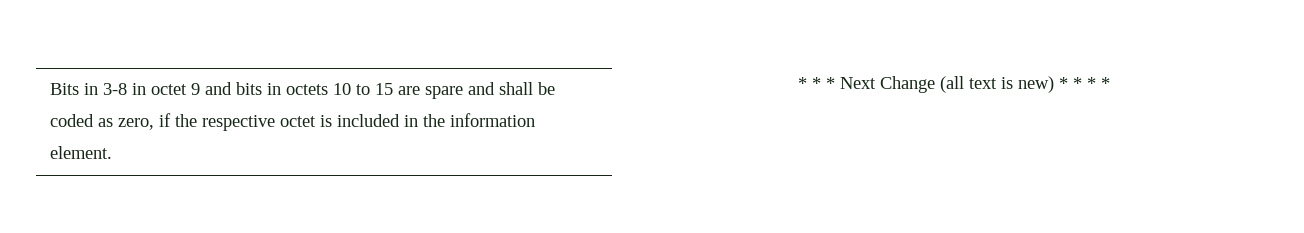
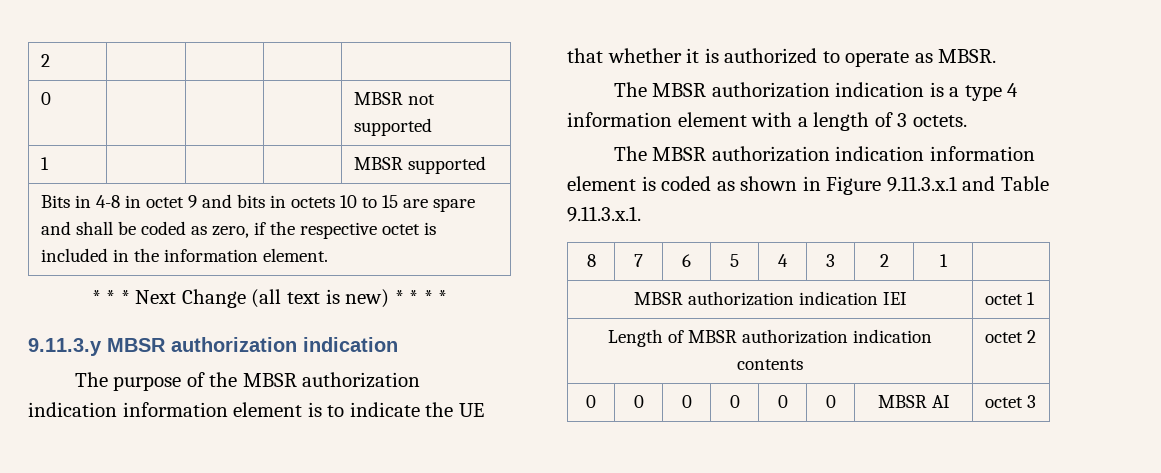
(50, 89) none -> [40,54,50,67] [40,92,51,105] [353,92,435,105] [353,118,432,136] [40,157,49,170] [353,156,486,174] 2 | | | | // 0 | | | | MBSR not supported // 1 | | | | MBSR supported //
[103,83,128,95] 3-8 -> [95,195,120,208] 4-8
(1110, 83) none -> [28,337,398,356] [74,372,421,391] [28,402,484,417] [567,48,997,67] [613,82,1019,101] [567,112,967,131] [613,146,1035,162] [567,176,1049,195] [567,206,641,222] [586,254,596,267] [634,254,643,267] [682,254,691,267] [730,254,739,267] [778,254,788,267] [826,254,835,267] [879,254,889,267] [939,254,948,267] [633,291,907,306] [984,292,1035,305] [608,329,932,347] [737,359,803,370] [984,330,1036,343] [586,395,596,408] [633,395,644,408] [681,395,692,408] [729,395,740,408] [777,395,788,408] [825,395,836,408] [877,395,950,408] [984,395,1036,408] // 9.11.3.y MBSR authorization indication // The purpose of the MBSR authorization indication information element is to indicate the UE that whether it is authorized to operate as MBSR. // The MBSR authorization indication is a type 4 information element with a length of 3 octets. // The MBSR authorization indication information element is coded as shown in Figure 9.11.3.x.1 and Table 9.11.3.x.1. // 8 | 7 | 6 | 5 | 4 | 3 | 2 | 1 | // MBSR authorization indication IEI | octet 1 // Length of MBSR authorization indication contents | octet 2 // 0 | 0 | 0 | 0 | 0 | 0 | MBSR AI | octet 3

